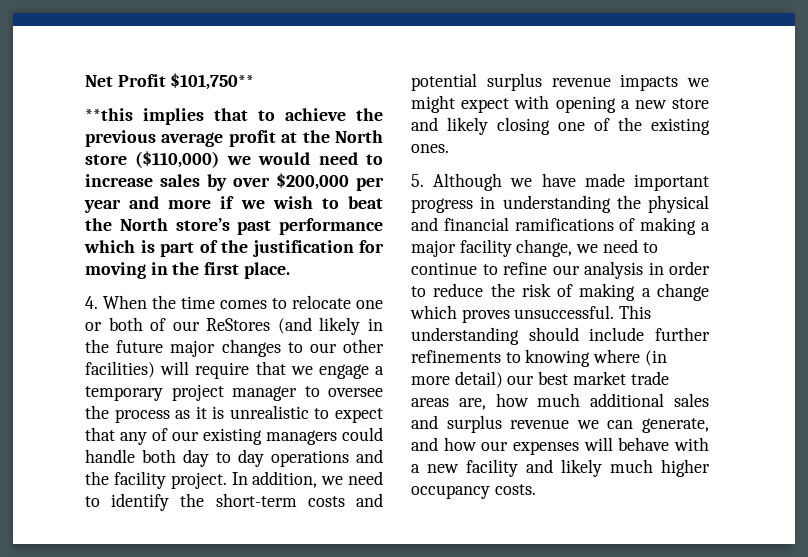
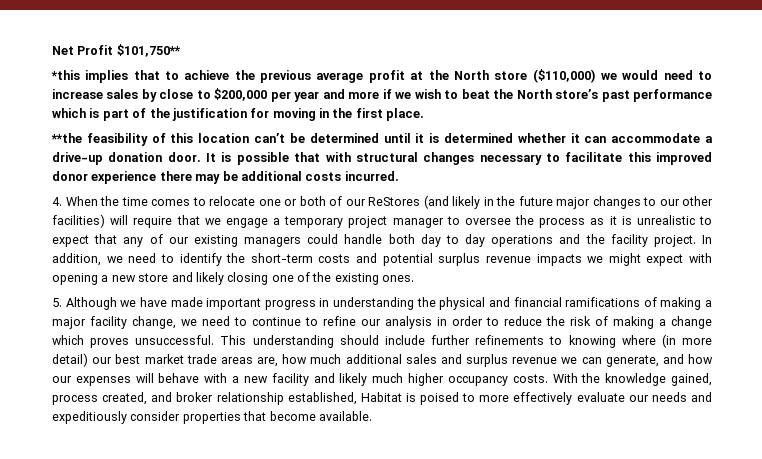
[85,108,133,121] **this -> [51,70,80,80] *this
[233,177,270,187] over -> [159,89,211,99] close to
(290, 270) none -> [51,133,713,146] [52,152,712,165] [52,171,399,184] // **the feasibility of this location can’t be determined until it is determined whether it can accommodate a drive-up donation door. It is possible that with structural changes necessary to facilitate this improved donor experience there may be additional costs incurred.
(536, 489) none -> [552,373,713,386] [52,392,712,405] [52,411,372,424] With the knowledge gained, process created, and broker relationship established, Habitat is poised to more effectively evaluate our needs and expeditiously consider properties that become available.

